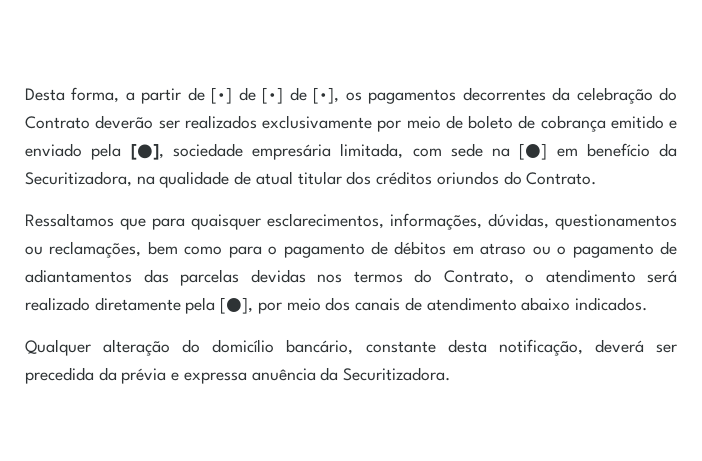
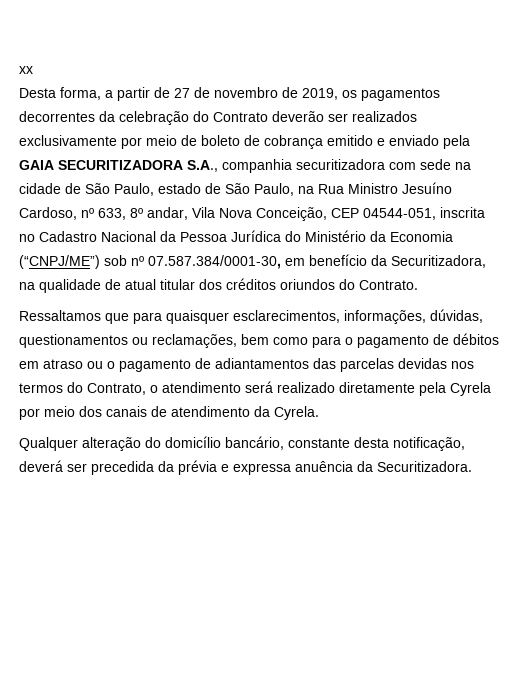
(25, 94) none -> [19,66,33,74] xx //
[211,87,340,104] [•] de [•] de [•], -> [174,87,338,100] 27 de novembro de 2019,
[130,143,548,160] [●], sociedade empresária limitada, com sede na [●] -> [19,159,471,173] [19,182,452,196] [19,207,485,221] [19,230,453,242] [19,255,281,269] GAIA SECURITIZADORA S.A., companhia securitizadora com sede na cidade de São Paulo, estado de São Paulo, na Rua Ministro Jesuíno Cardoso, nº 633, 8º andar, Vila Nova Conceição, CEP 04544-051, inscrita no Cadastro Nacional da Pessoa Jurídica do Ministério da Economia (“CNPJ/ME”) sob nº 07.587.384/0001-30,
[220,297,254,314] [●], -> [450,382,491,396] Cyrela
[521,297,647,311] abaixo indicados. -> [254,406,319,420] da Cyrela.

